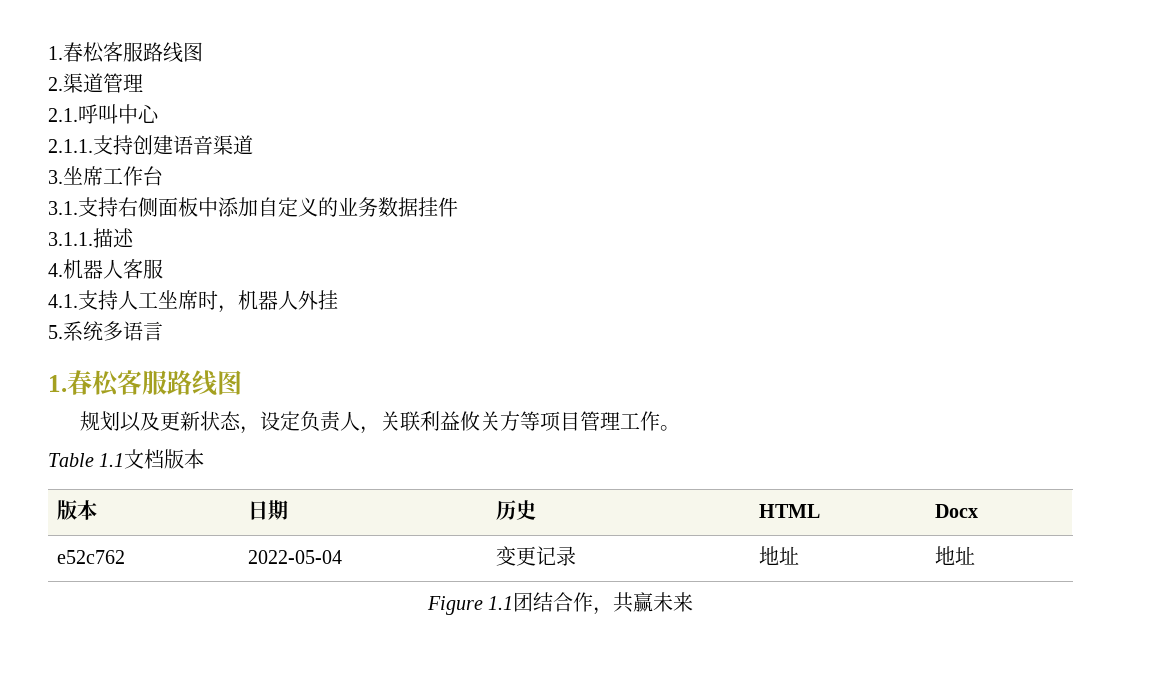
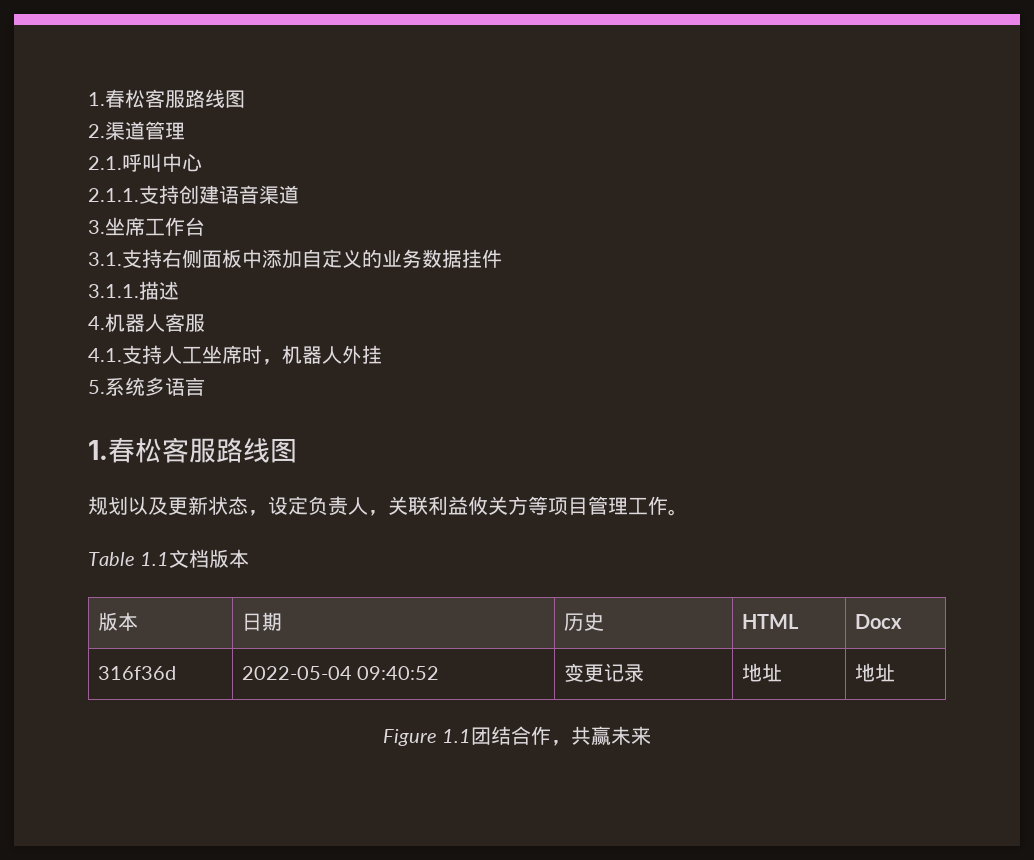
[57,550,126,564] e52c762 -> [97,666,176,680] 316f36d
(343, 557) none -> [357,666,440,680] 09:40:52

